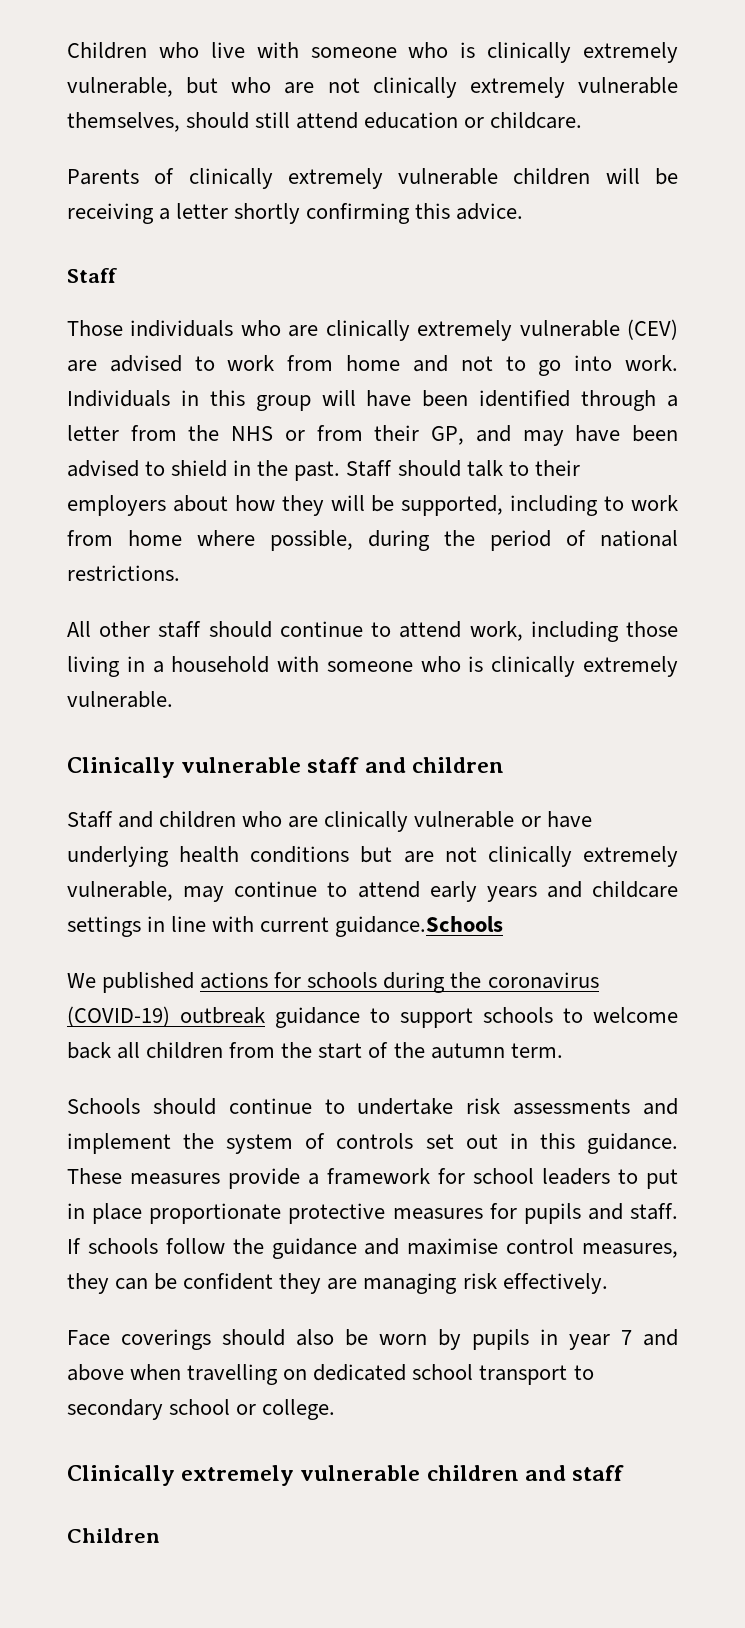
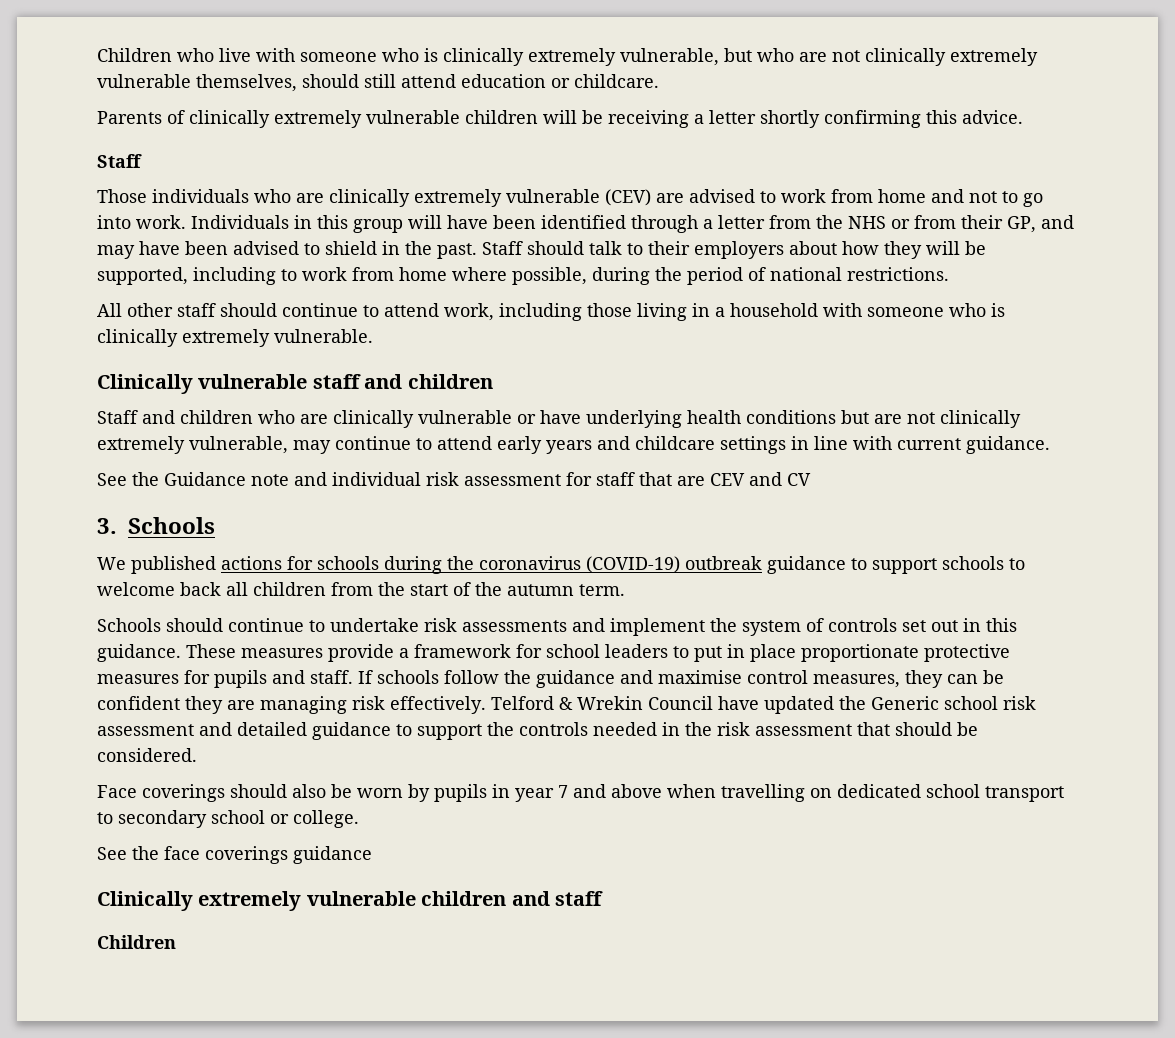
[335,916,504,937] guidance.Schools -> [966,436,1050,454] [97,472,811,486] [97,517,215,534] guidance. // See the Guidance note and individual risk assessment for staff that are CEV and CV // 3. Schools
(608, 1283) none -> [491,696,1036,714] [97,722,978,740] [97,748,197,762] Telford & Wrekin Council have updated the Generic school risk assessment and detailed guidance to support the controls needed in the risk assessment that should be considered.
(336, 1409) none -> [97,846,372,864] // See the face coverings guidance

